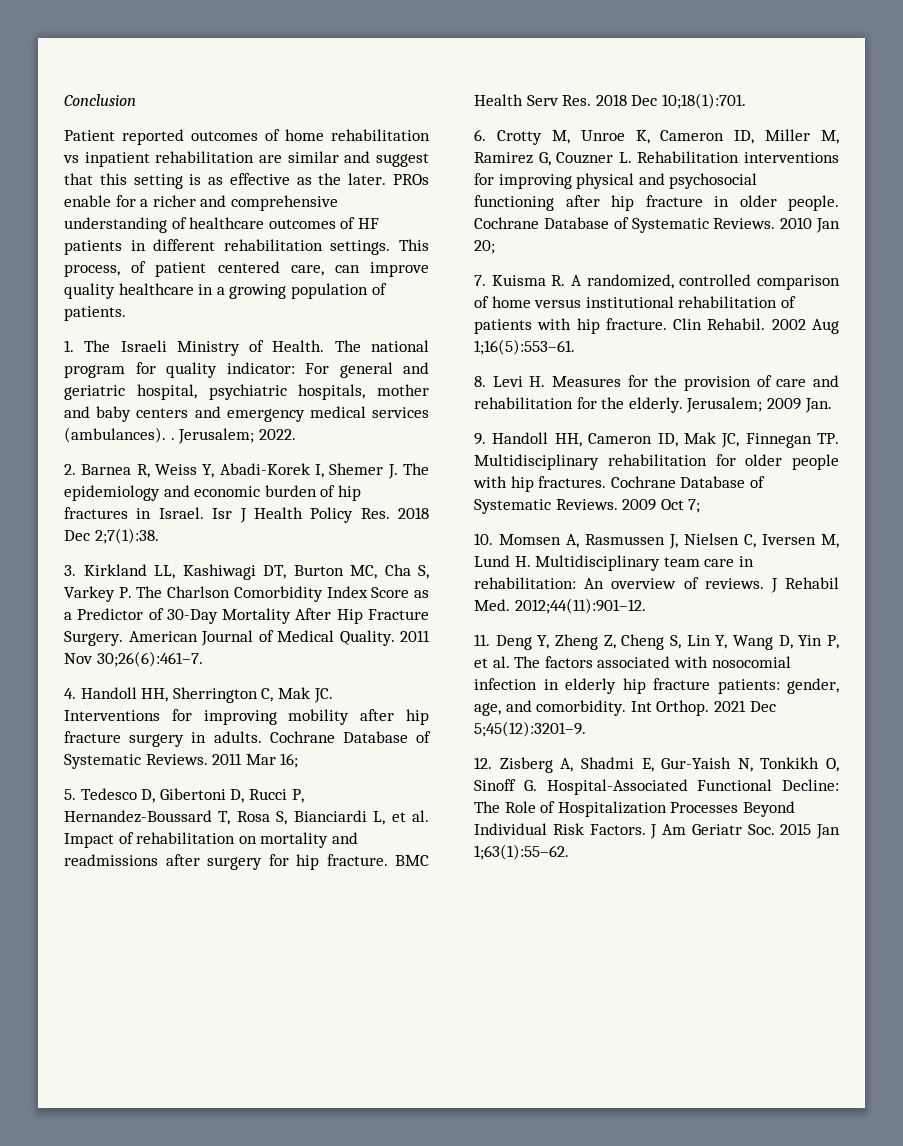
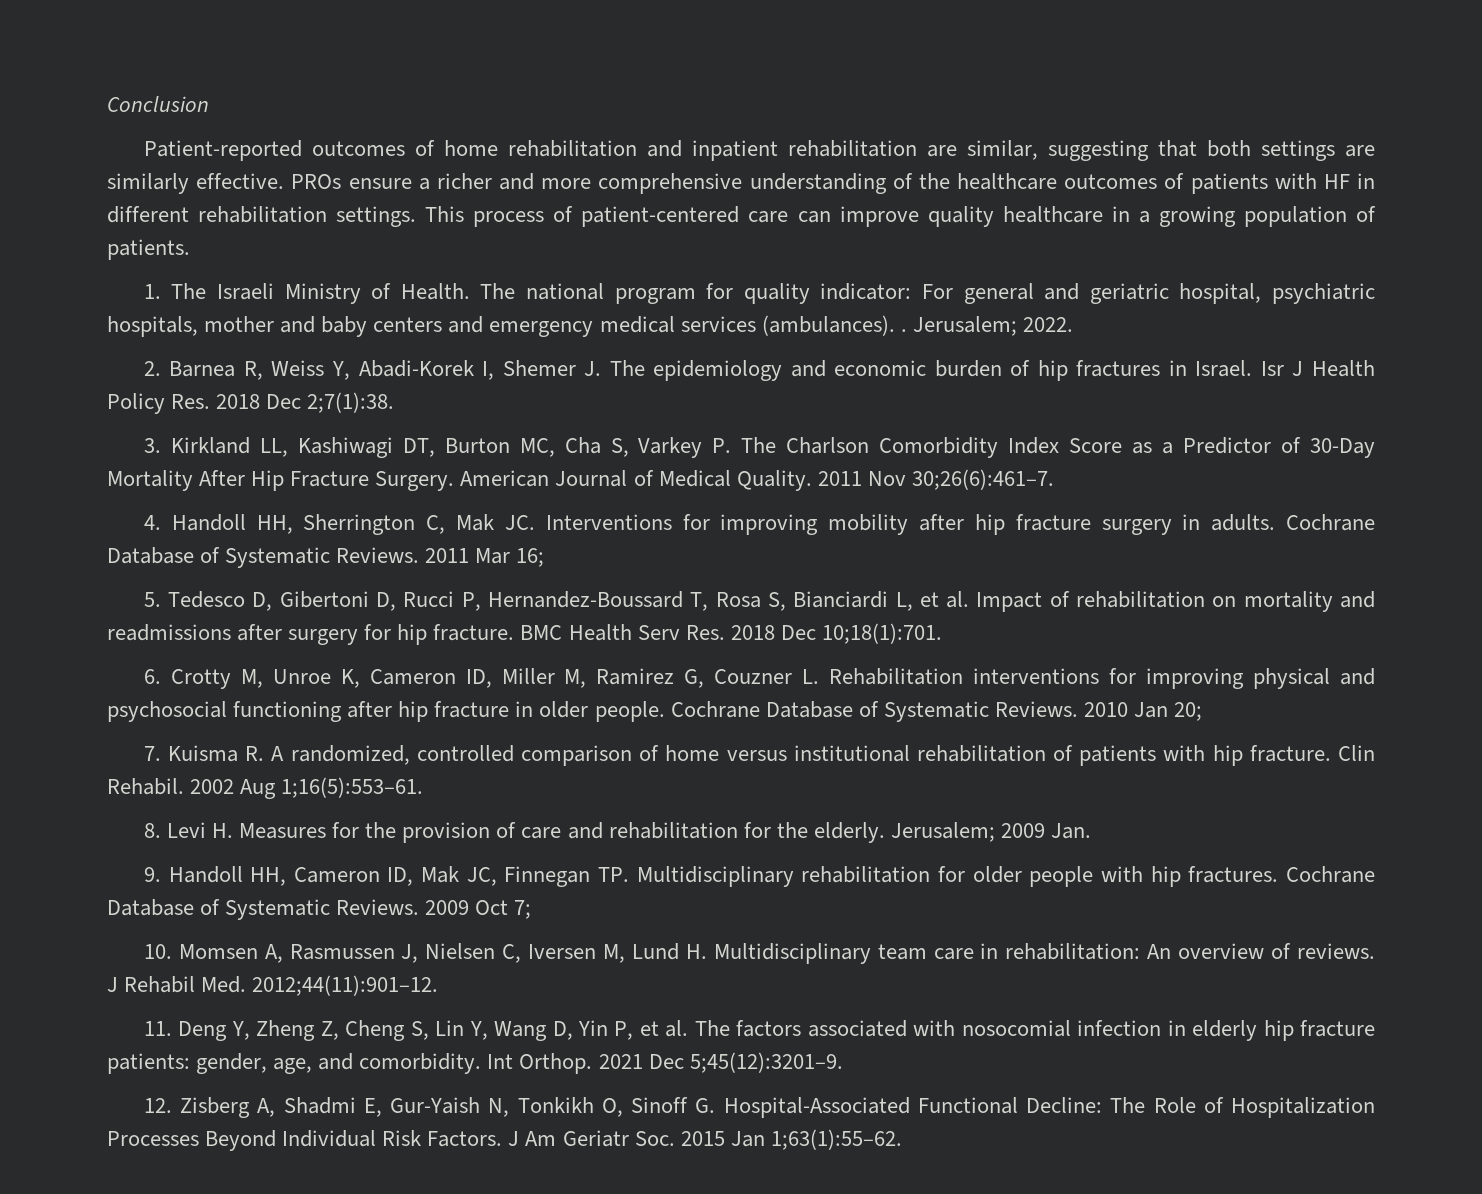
[64,129,184,145] Patient reported -> [143,140,302,161] Patient-reported
[63,155,79,163] vs -> [646,140,682,157] and
[287,151,429,167] [64,173,429,189] [64,195,136,207] similar and suggest that this setting is as effective as the later. PROs enable for -> [966,140,1375,161] [107,173,412,194] similar, suggesting that both settings are similarly effective. PROs ensure
(227, 201) none -> [541,178,592,189] more
(187, 223) none -> [918,173,950,189] the
[357,218,379,229] [64,240,122,255] HF patients -> [1190,173,1350,194] patients with HF
[64,261,324,277] process, of patient centered care, -> [473,206,789,227] process of patient-centered care

